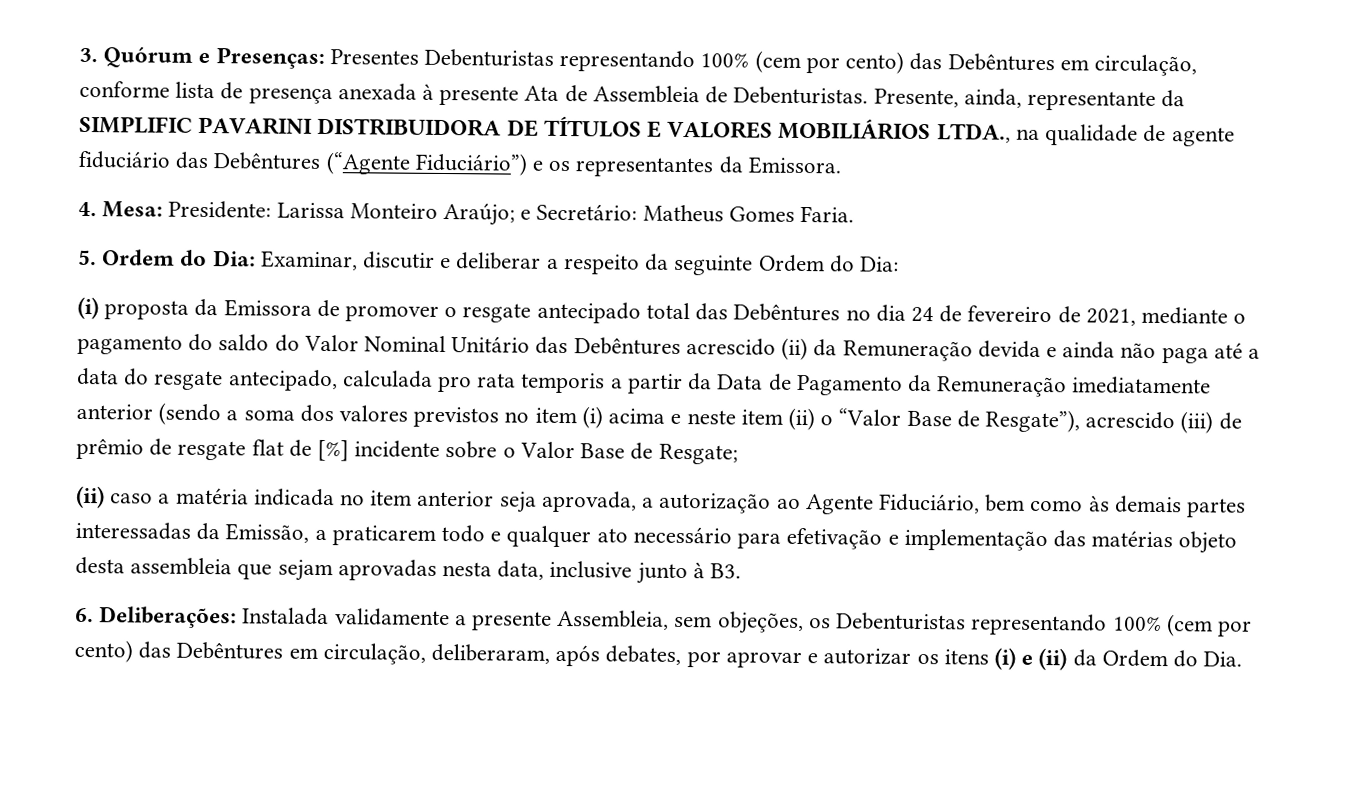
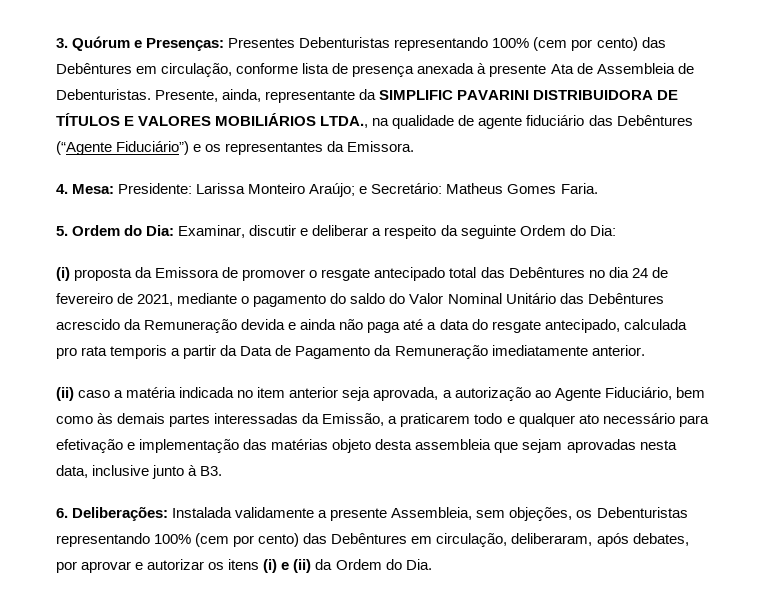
[781,337,809,361] (ii) -> (120, 324) none
[76,402,1242,434] [76,437,738,465] anterior (sendo a soma dos valores previstos no item (i) acima e neste item (ii) o “Valor Base de Resgate”), acrescido (iii) de prêmio de resgate flat de [%] incidente sobre o Valor Base de Resgate; -> [591,345,645,356] anterior.

